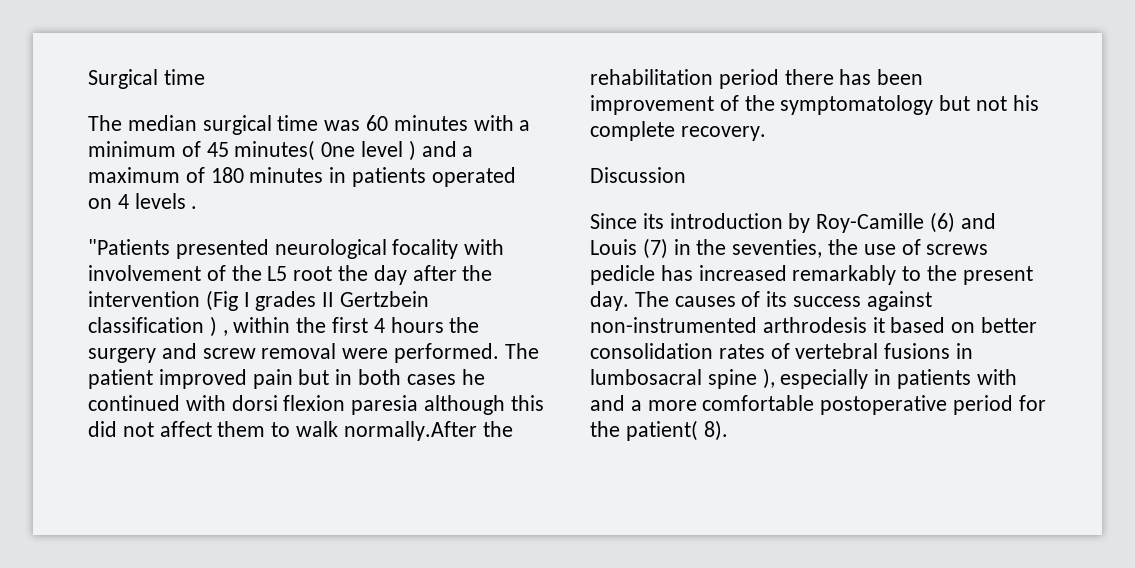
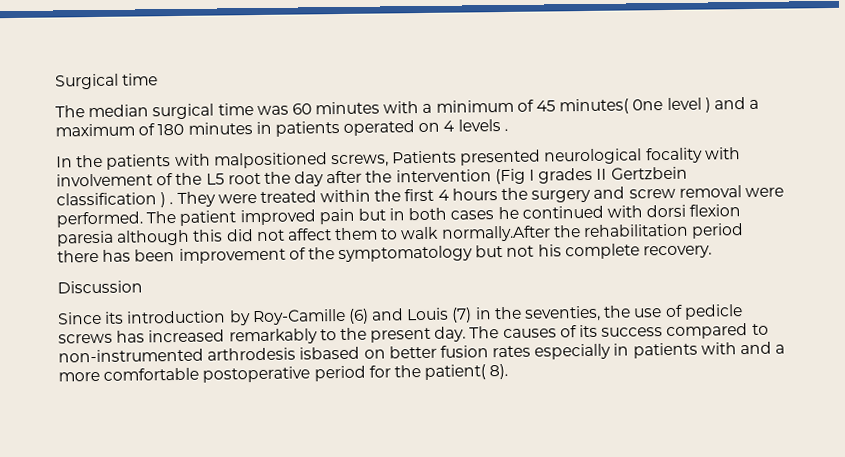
[88,239,170,255] "Patients -> [56,150,458,170] In the patients with malpositioned screws, Patients
[222,330,228,336] , -> [169,190,317,208] . They were treated
[926,244,989,255] [590,265,655,285] screws pedicle -> [683,304,743,320] [58,333,113,344] pedicle screws
[866,291,932,311] [590,317,1038,333] [590,343,974,359] [590,368,775,389] against non-instrumented arthrodesis it based on better consolidation rates of vertebral fusions in lumbosacral spine ), -> [666,323,769,340] [58,345,532,363] compared to non-instrumented arthrodesis isbased on better fusion rates

